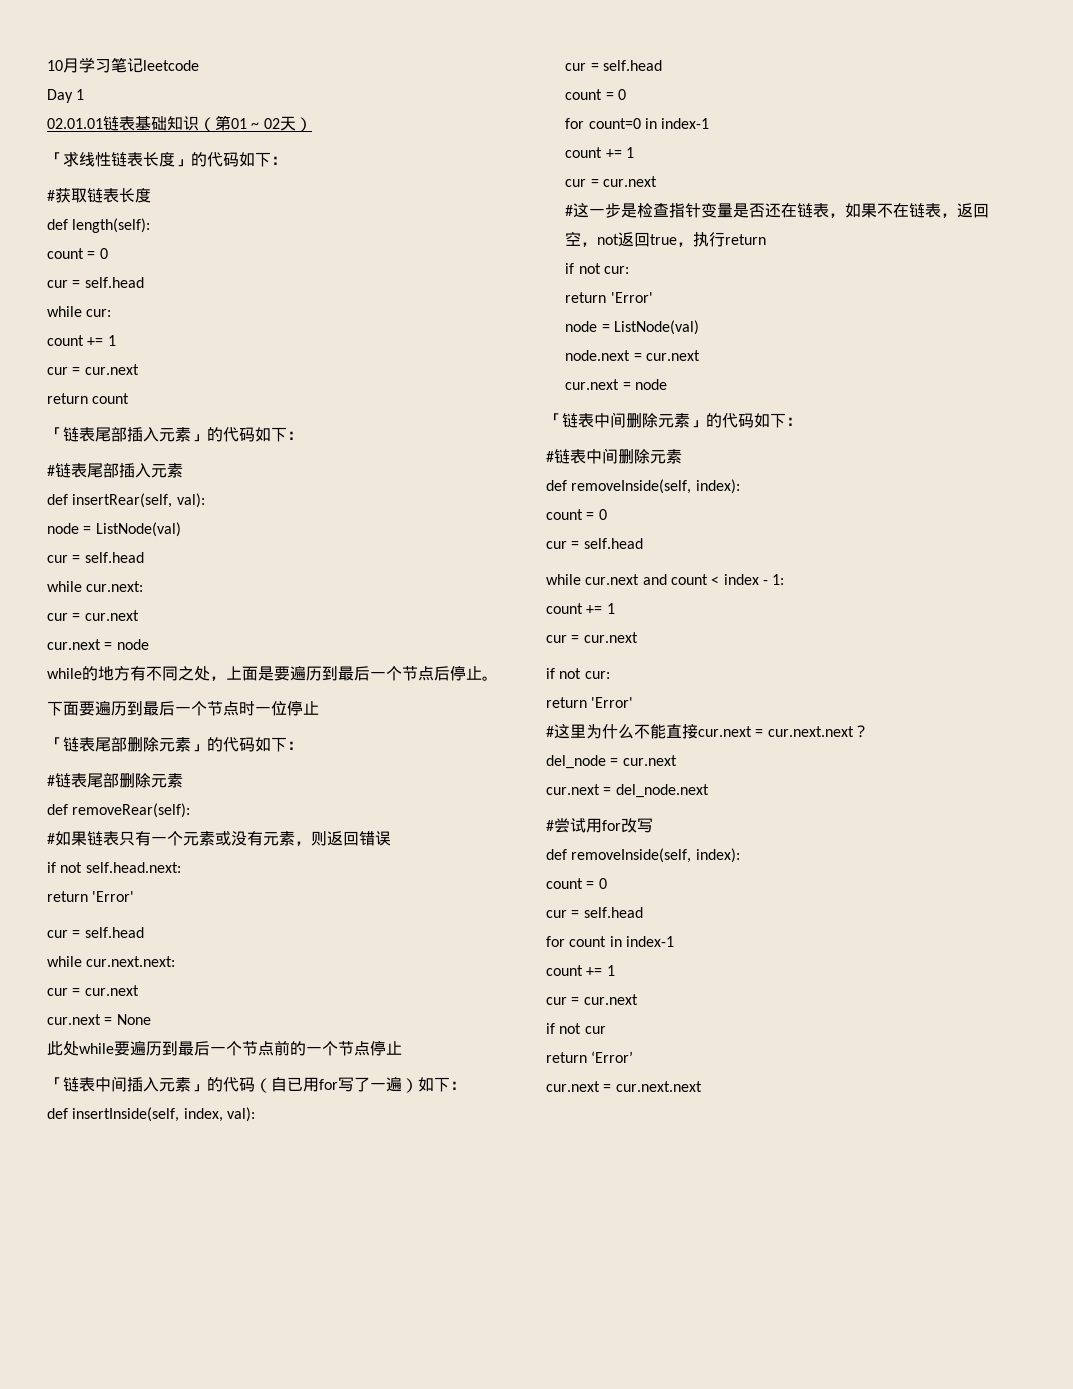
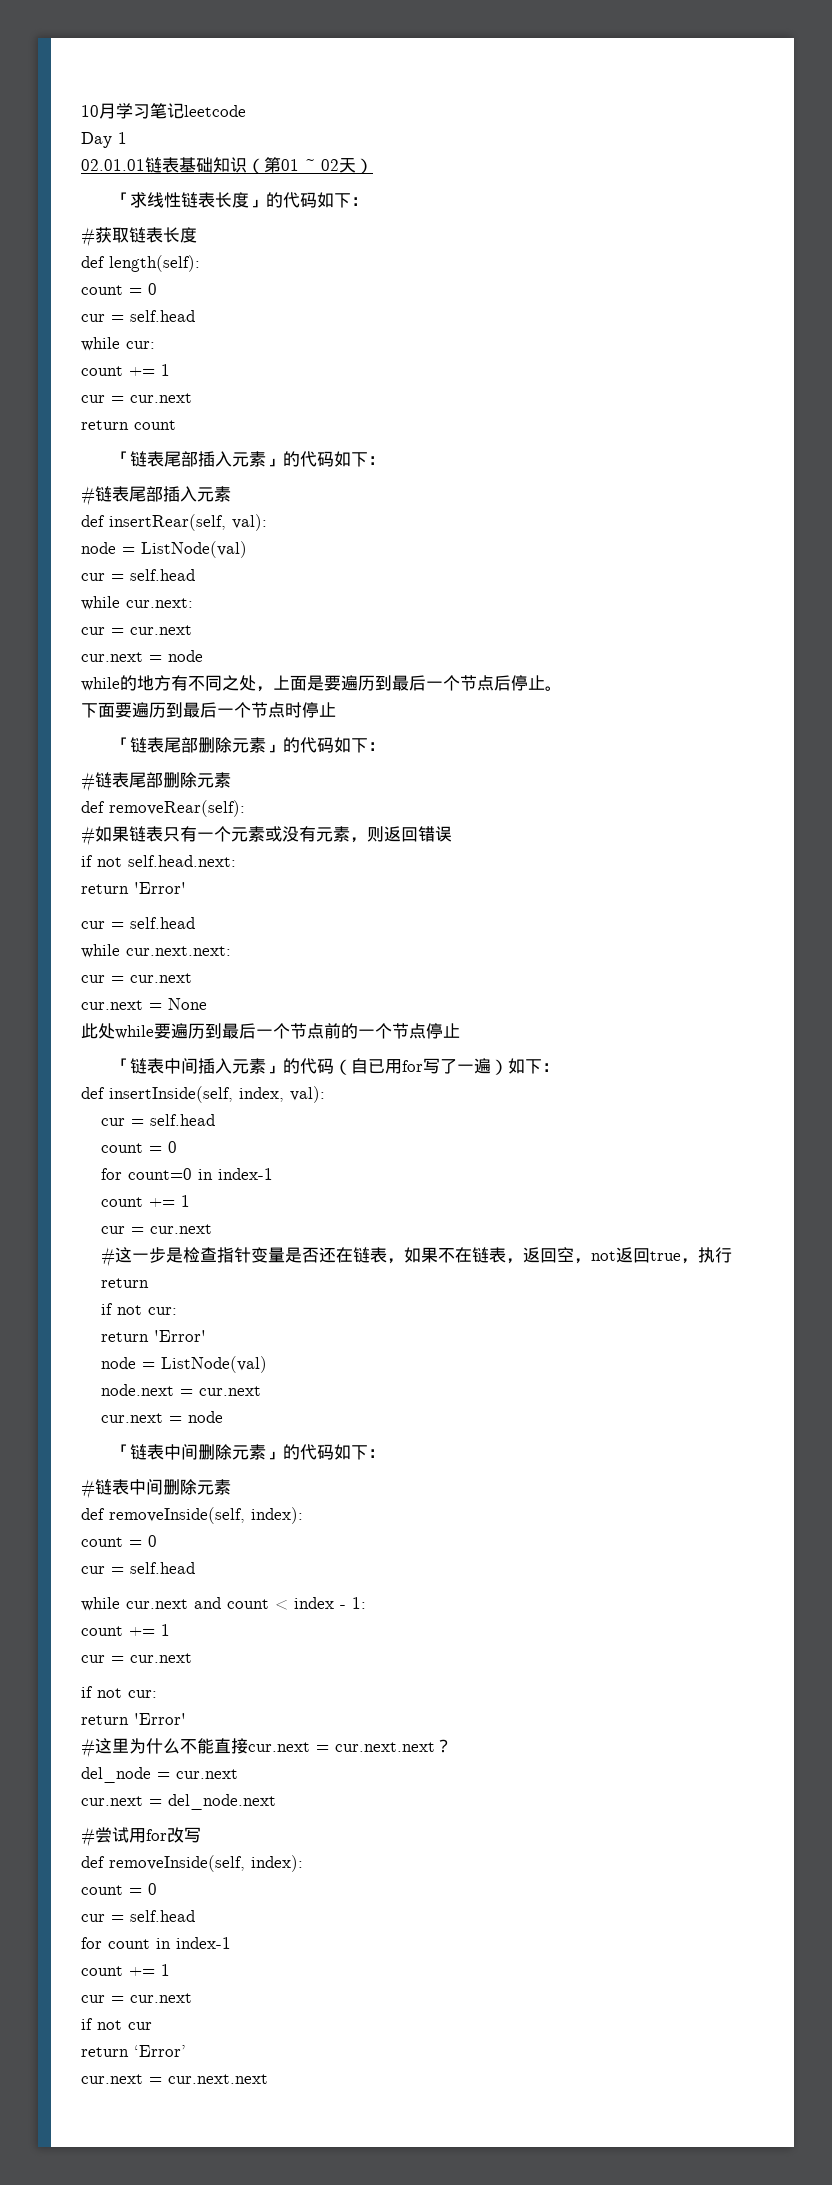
[255,701,287,716] 一位 -> (302, 710) none

